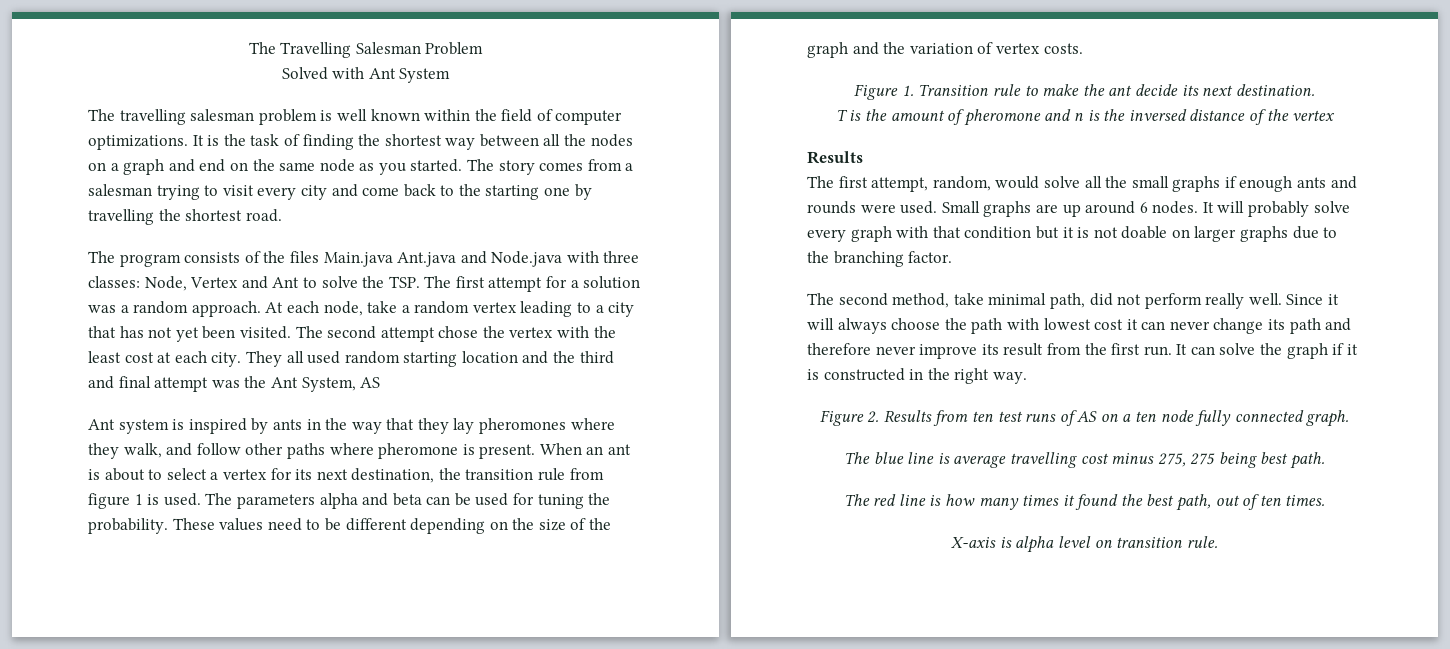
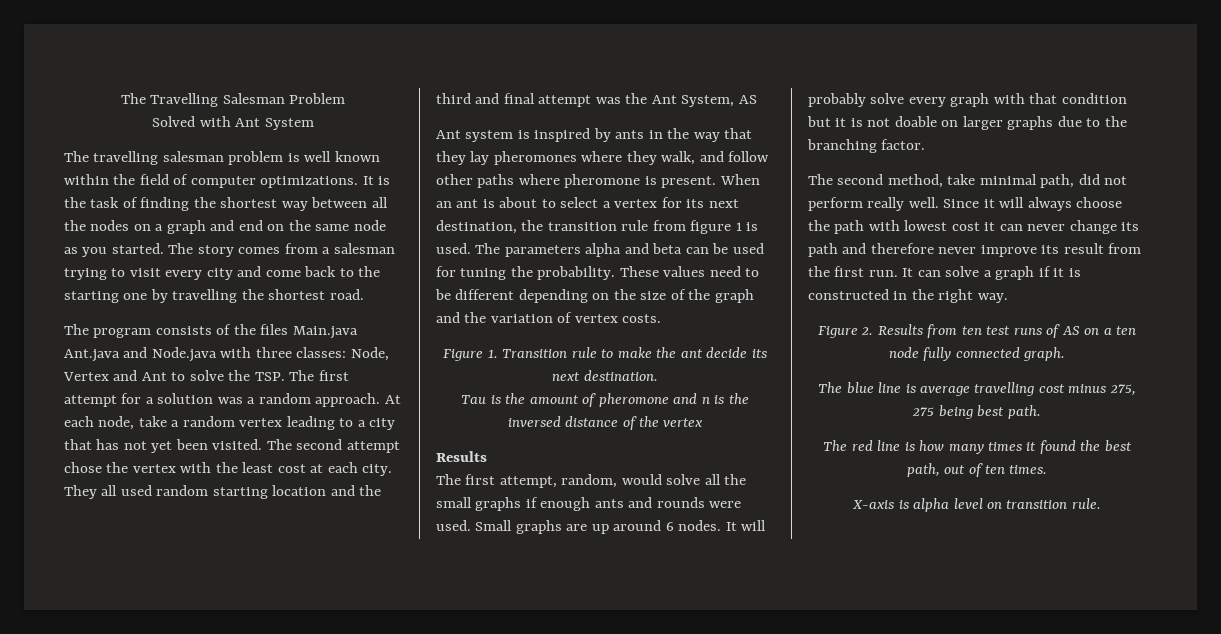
[835,109,848,121] T -> [461,395,487,404] Tau
[1260,343,1283,355] the -> [983,270,992,277] a

